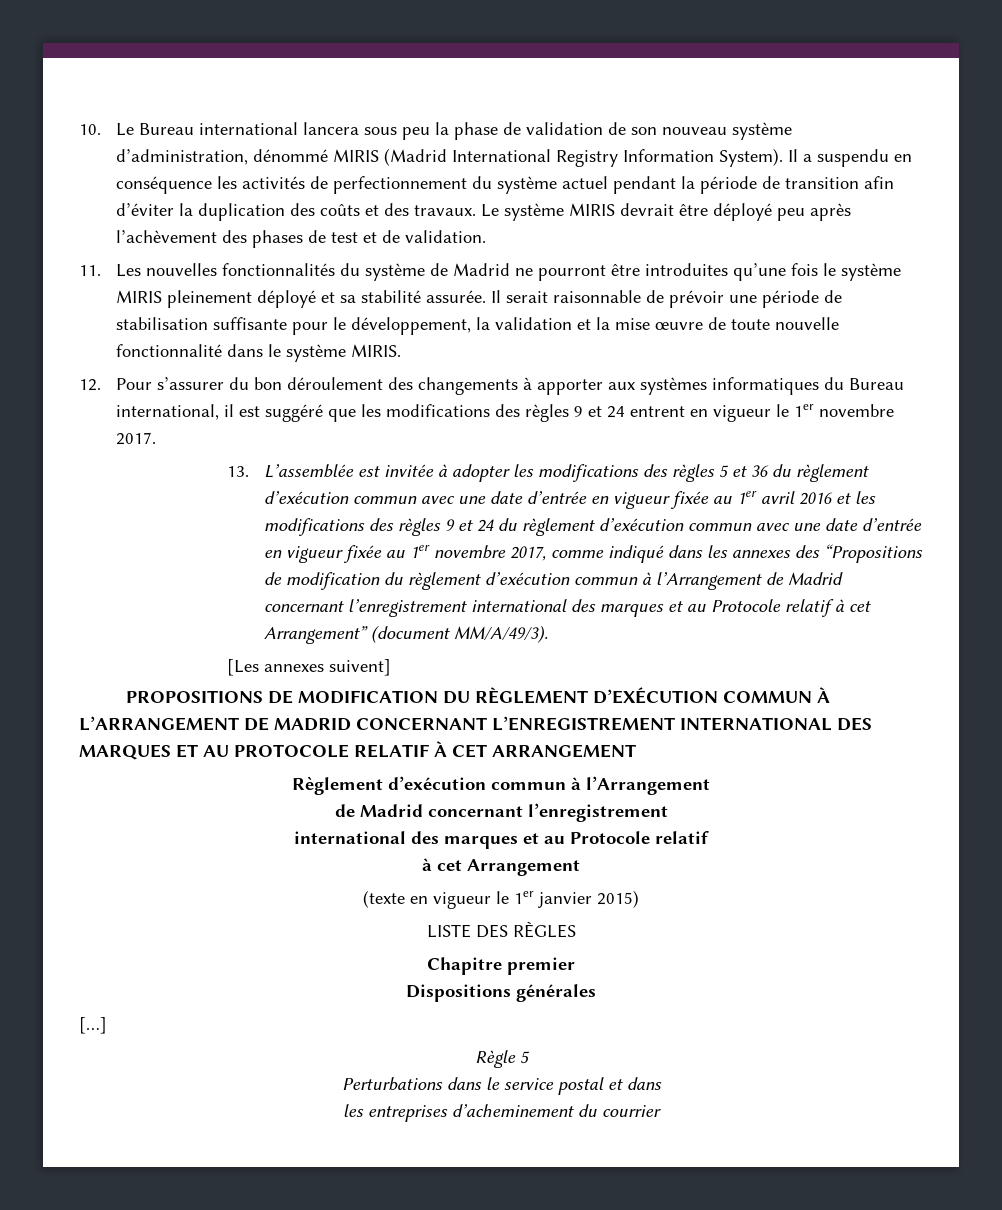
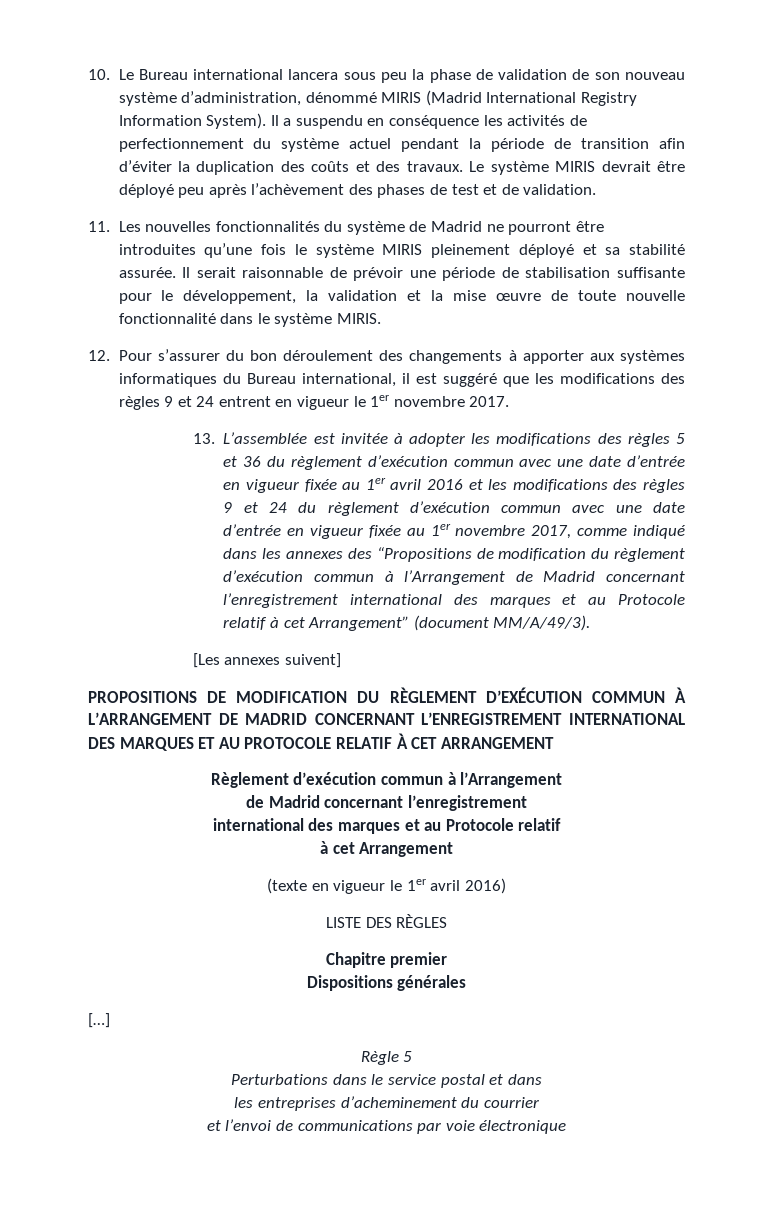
[538,890,639,908] janvier 2015) -> [430,878,506,894] avril 2016)
(661, 1111) none -> [206,1119,567,1134] // et l’envoi de communications par voie électronique

